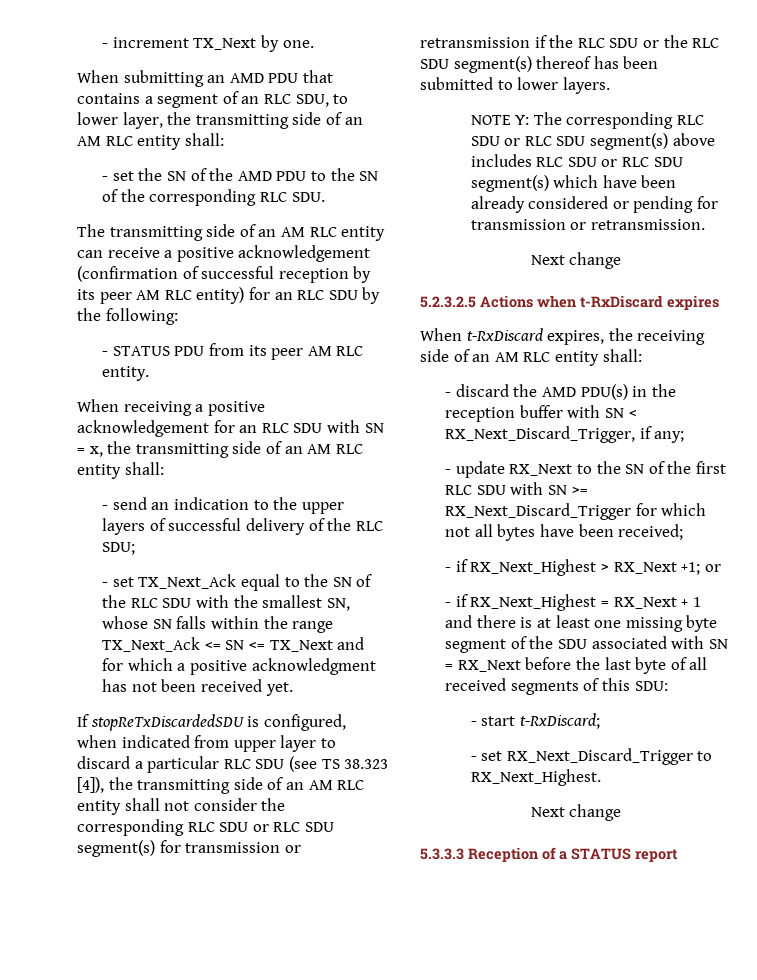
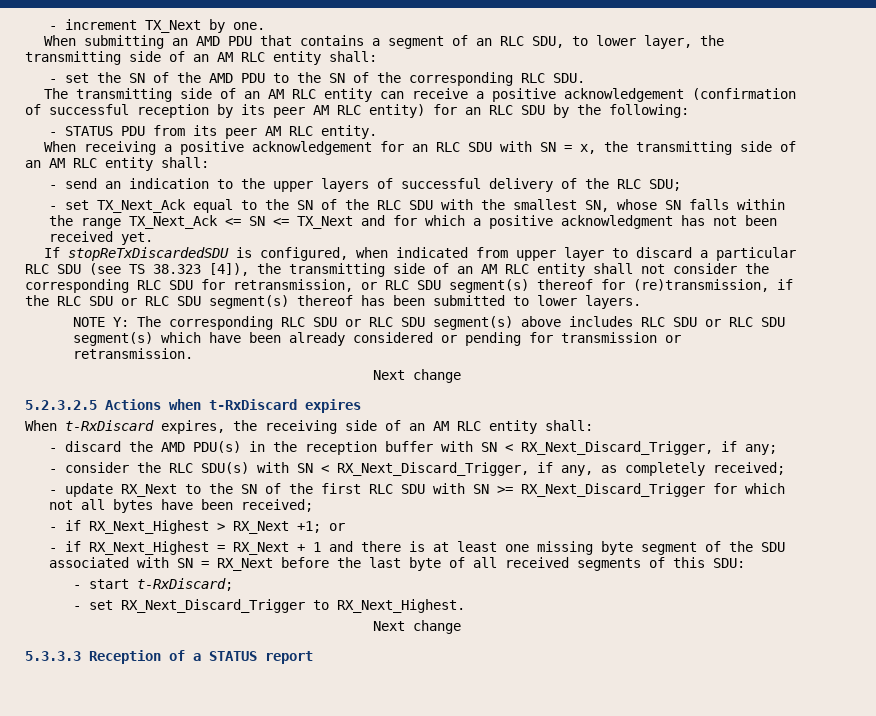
[252,822,334,832] [77,840,301,857] [420,37,530,48] or RLC SDU segment(s) for transmission or retransmission -> [201,279,769,293] for retransmission, or RLC SDU segment(s) thereof for (re)transmission,
[663,35,688,48] the -> (137, 302) none
(685, 437) none -> [49,462,786,476] // - consider the RLC SDU(s) with SN < RX_Next_Discard_Trigger, if any, as completely received;

